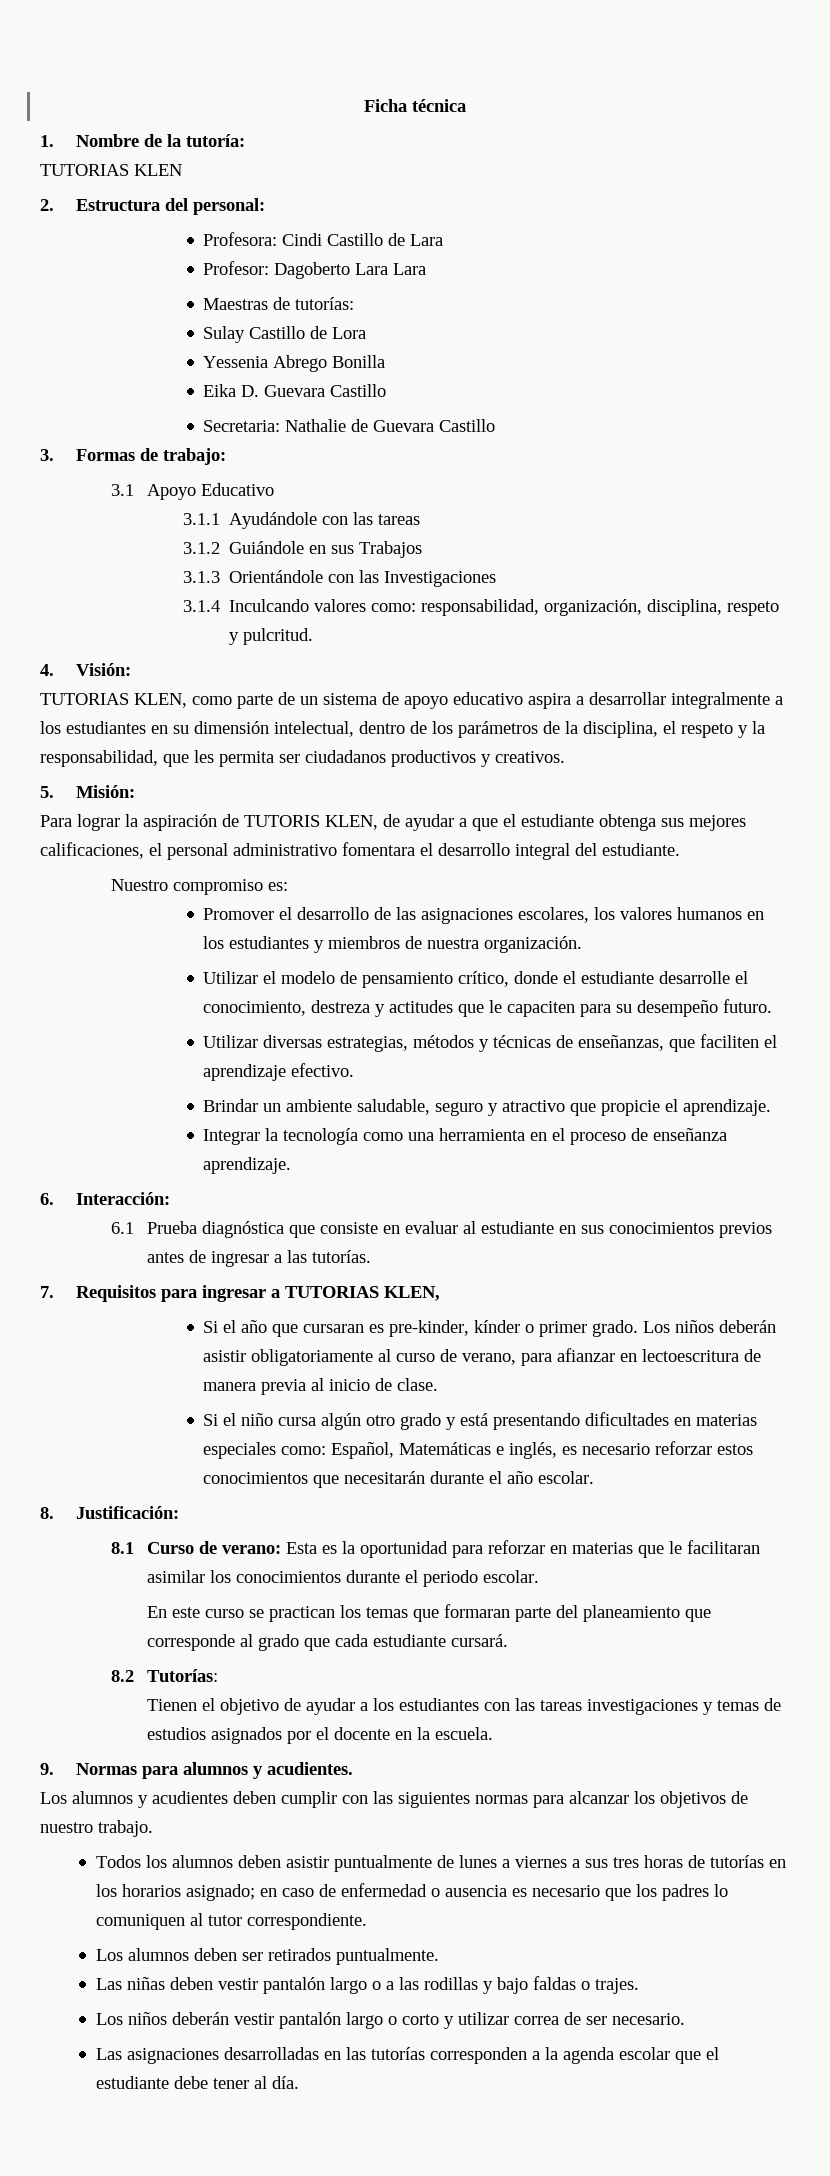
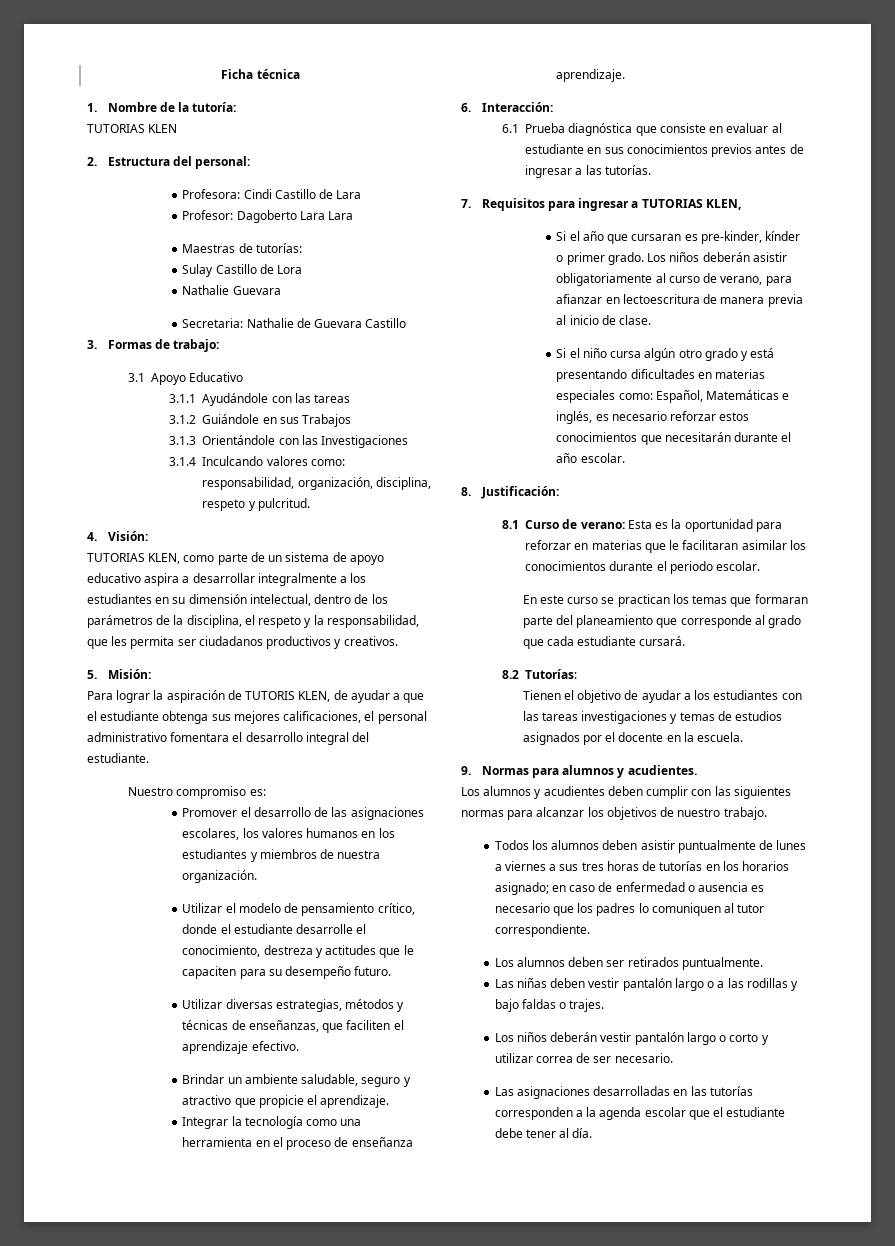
[203,355,386,372] [203,384,387,397] Yessenia Abrego Bonilla // Eika D. Guevara Castillo -> [182,285,281,295] Nathalie Guevara

